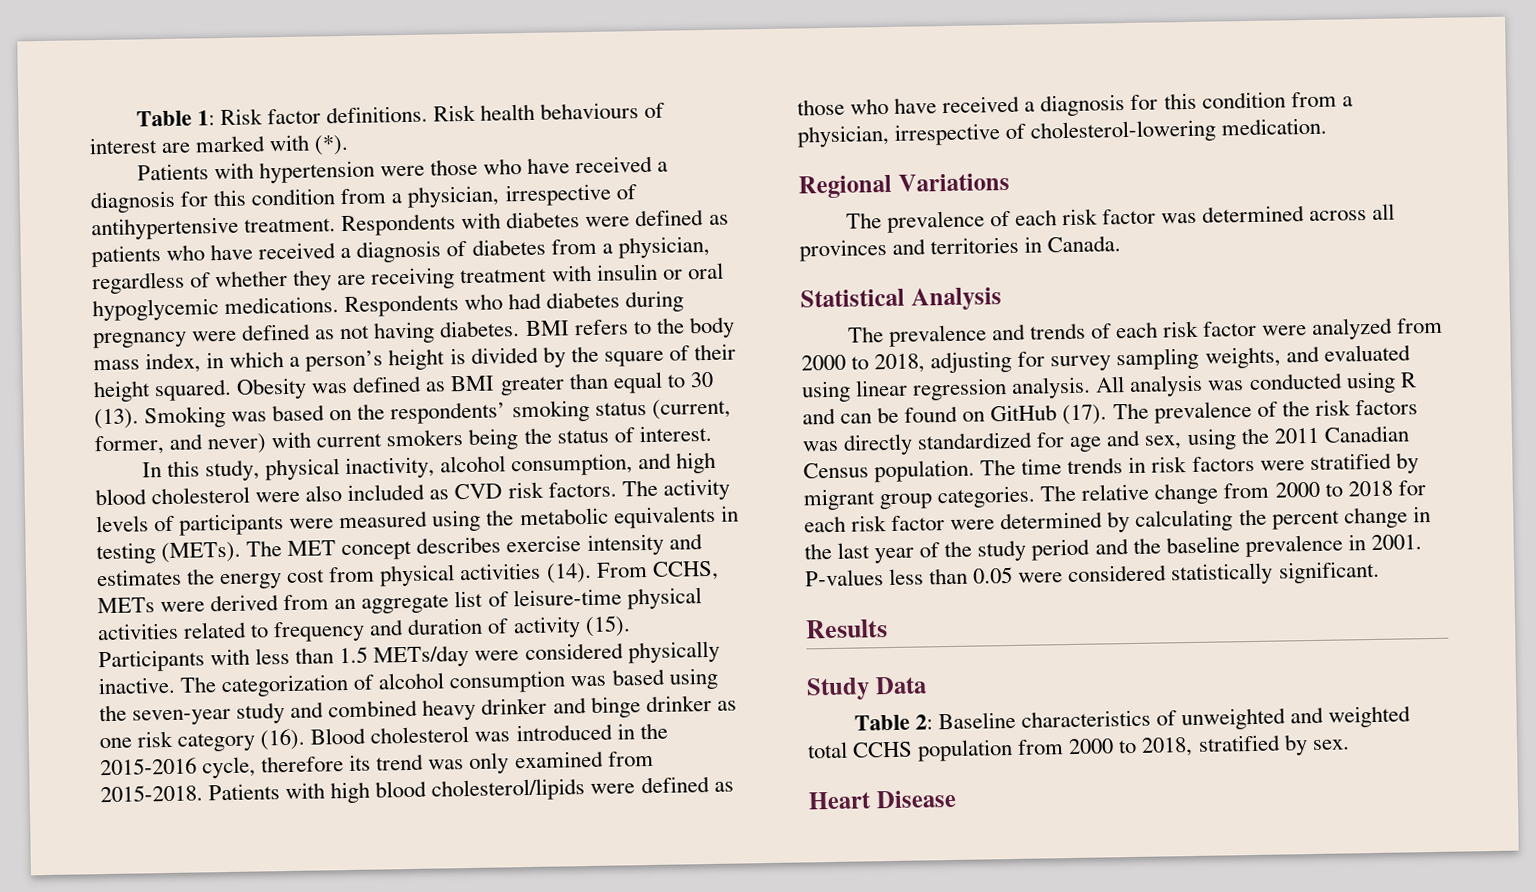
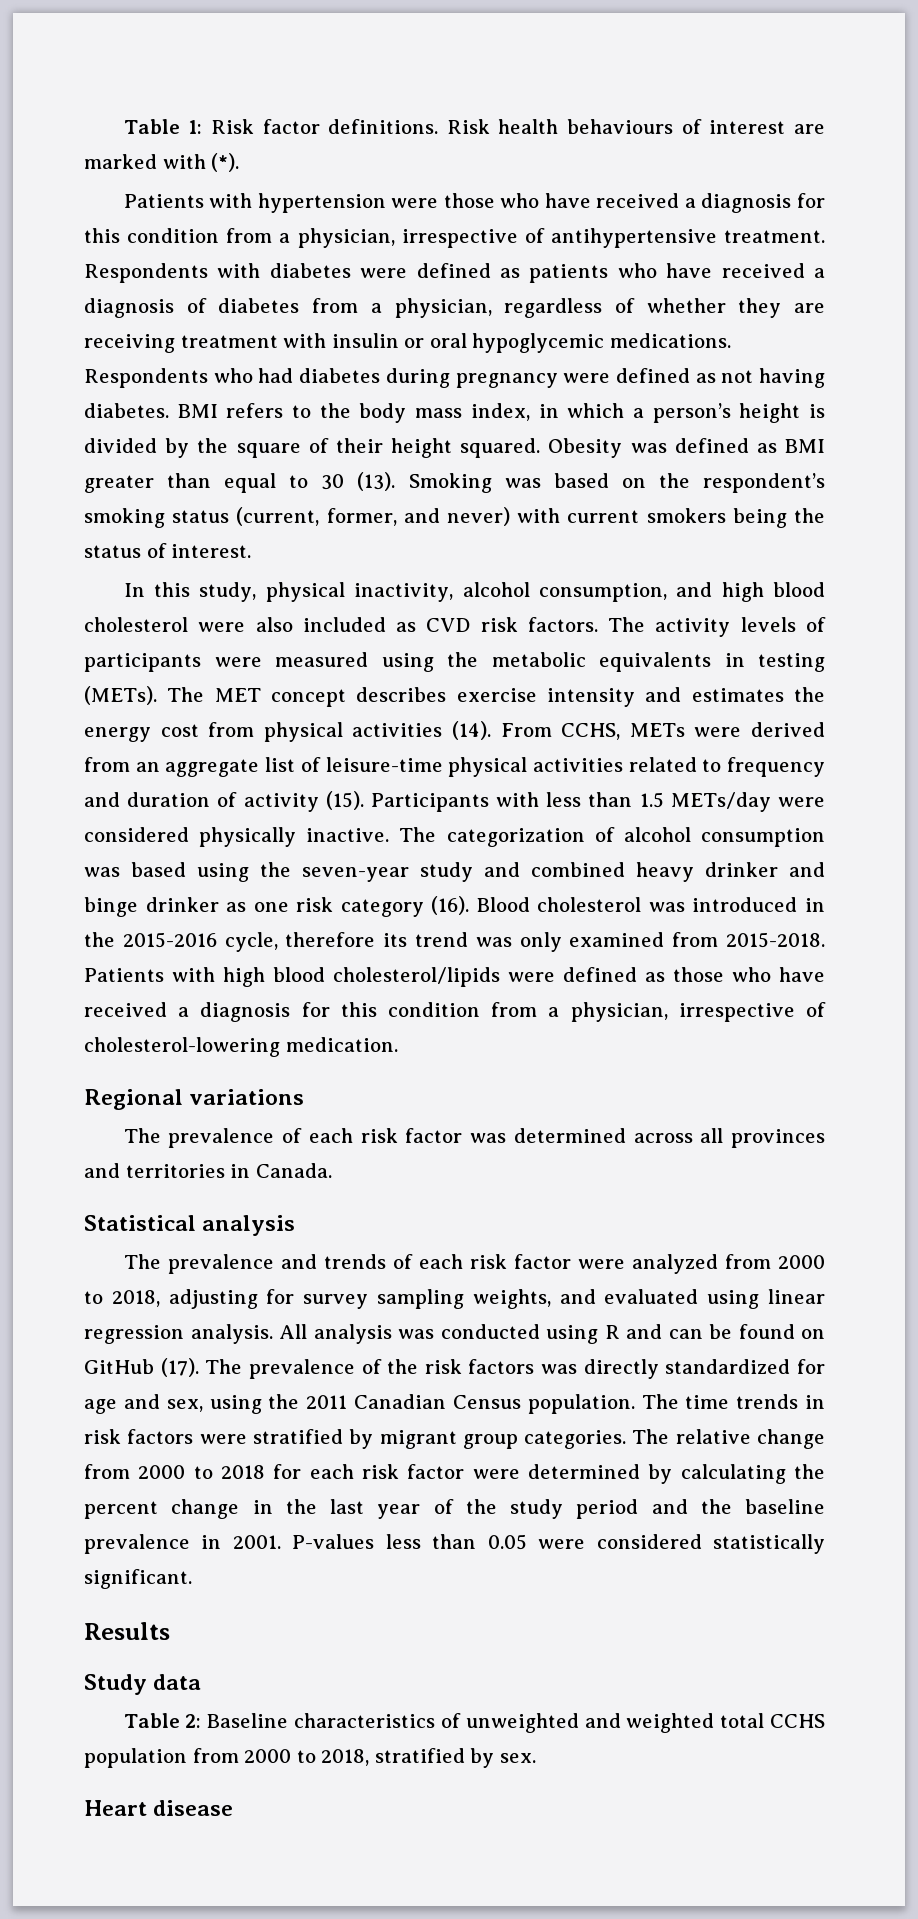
[390,401,507,425] respondents’ -> [703,473,825,493] respondent’s
[897,172,1010,192] Variations -> [189,1089,305,1105] variations
[910,287,1002,311] Analysis -> [202,1215,296,1236] analysis
[874,676,927,695] Data -> [153,1674,202,1690] data
[875,789,957,809] Disease -> [153,1800,234,1816] disease

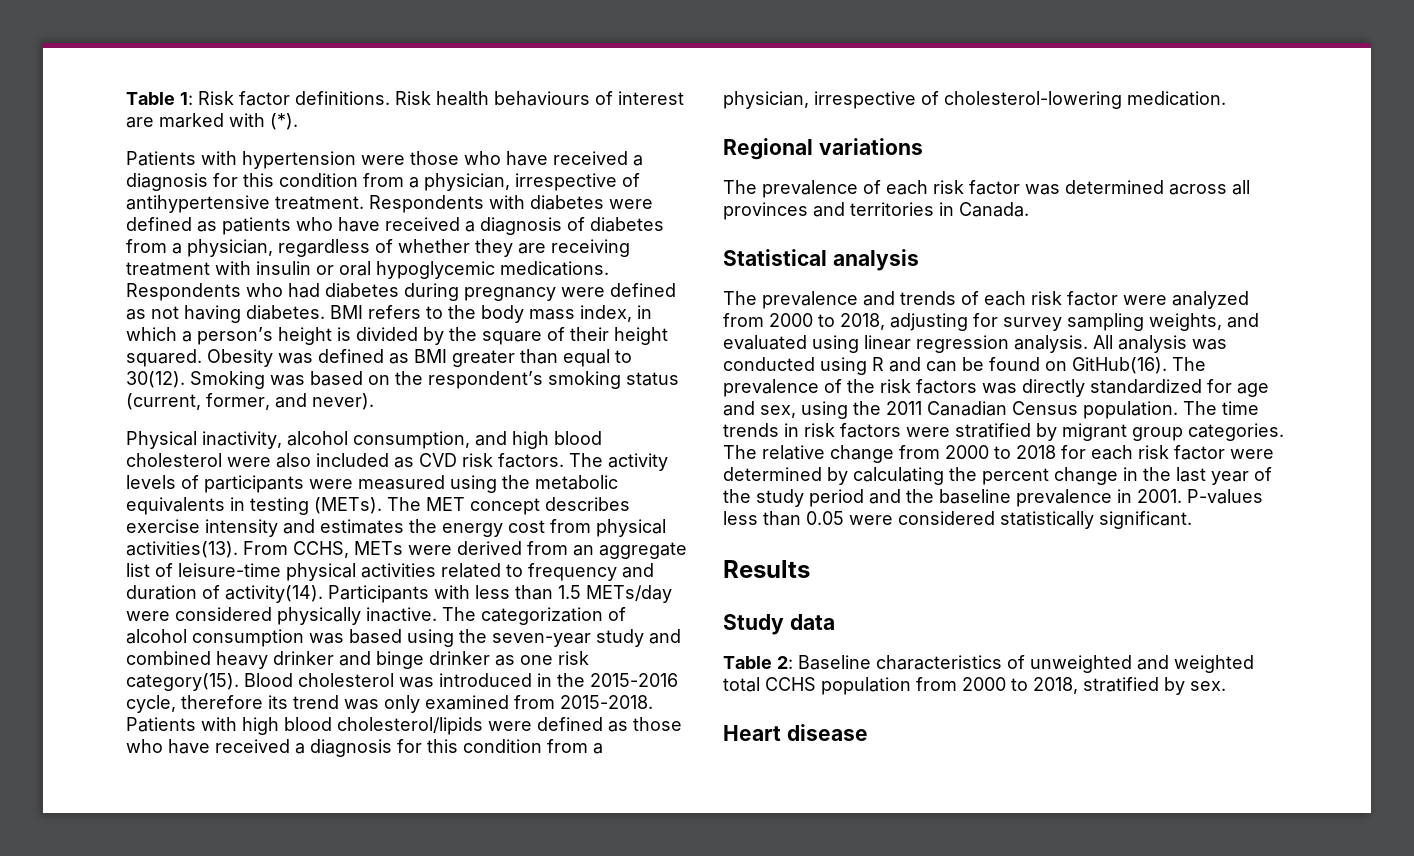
[321,472,396,491] 30 (13). -> [126,371,185,388] 30(12).
[447,507,826,528] [84,543,252,558] [123,582,345,602] never) with current smokers being the status of interest. // In this study, physical -> [312,393,374,410] [126,431,197,449] never). // Physical
[352,721,492,740] activities (14). -> [126,541,238,558] activities(13).
[243,791,364,812] activity (15). -> [225,585,323,603] activity(14).
[340,896,470,917] category (16). -> [126,673,239,691] category(15).
[84,1358,199,1377] GitHub (17). -> [1072,357,1167,374] GitHub(16).

